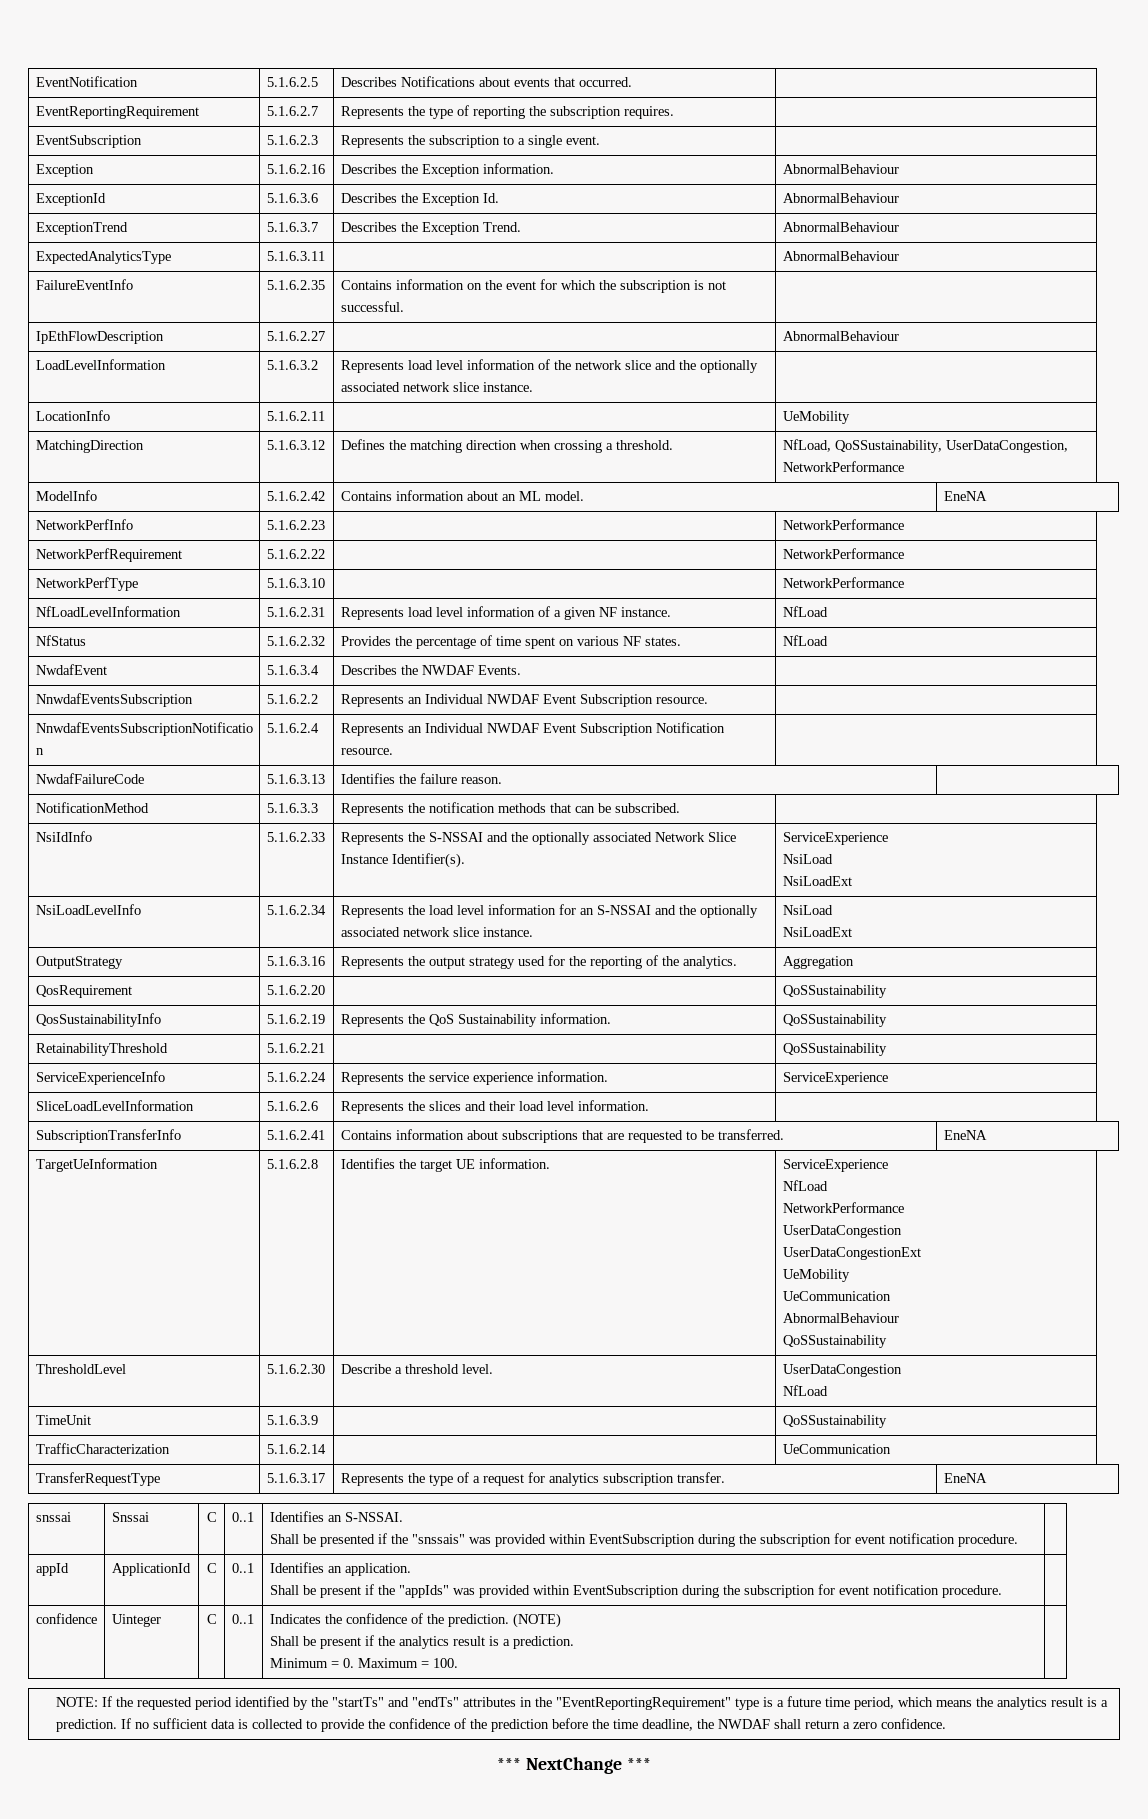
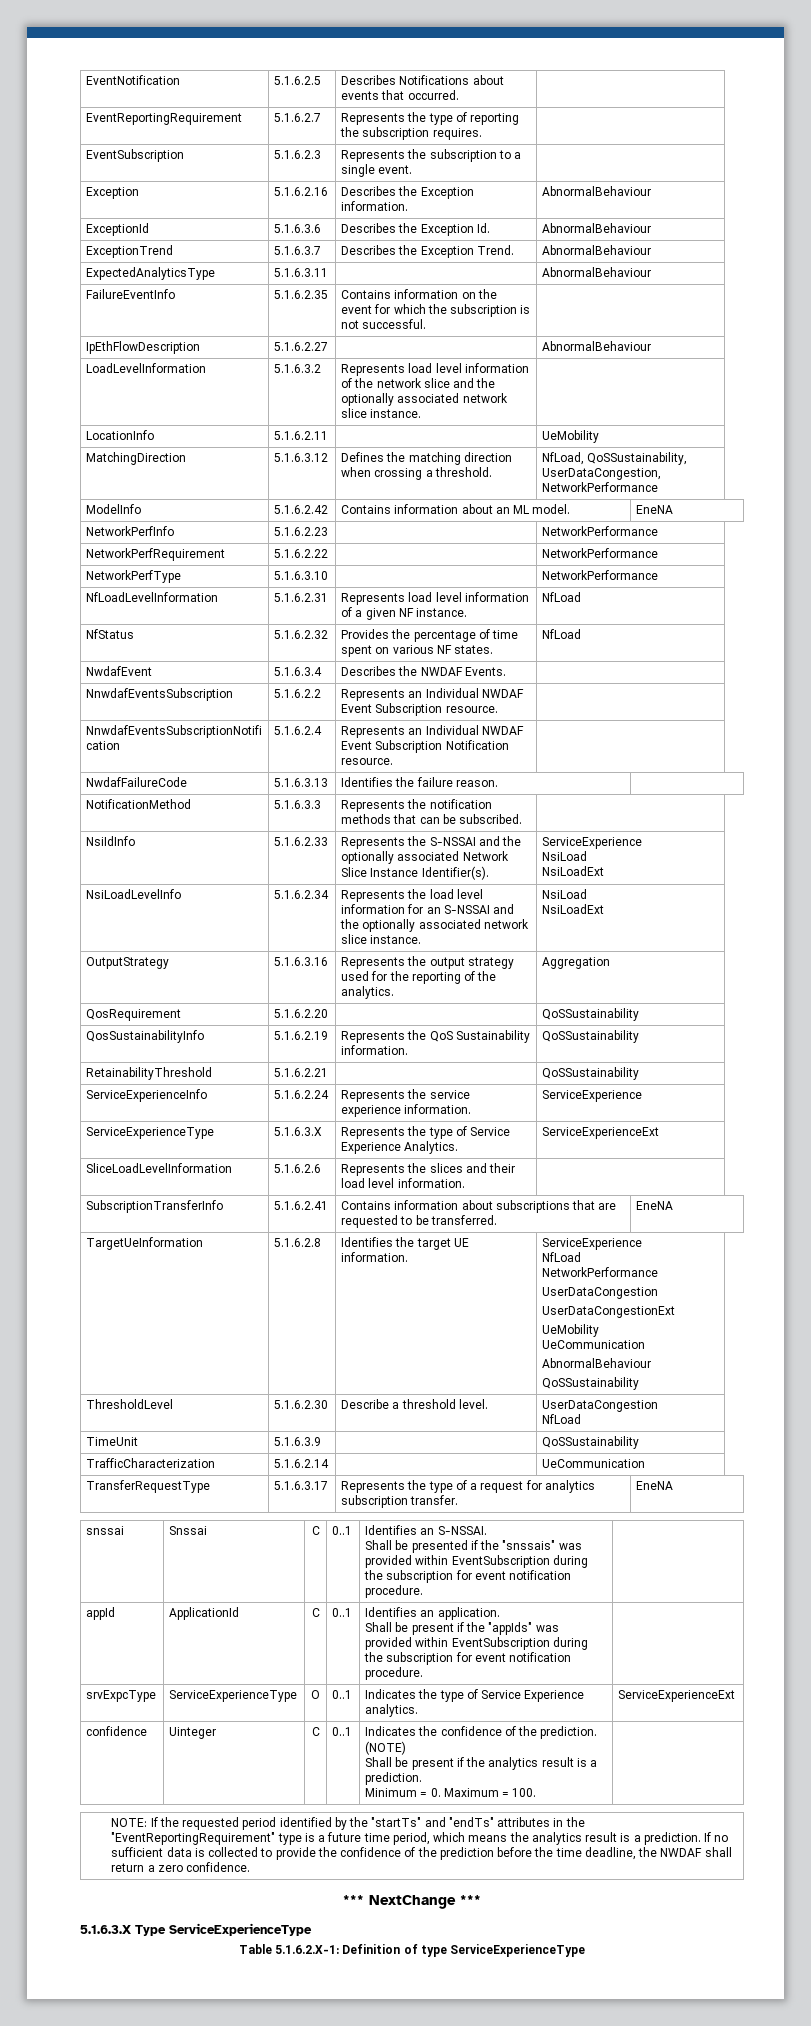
(888, 1078) none -> [86,1127,215,1139] [274,1127,323,1136] [341,1126,511,1139] [341,1141,459,1154] [542,1127,660,1139] // ServiceExperienceType | 5.1.6.3.X | Represents the type of Service Experience Analytics. | ServiceExperienceExt
(1002, 1591) none -> [86,1690,157,1702] [169,1690,298,1702] [311,1690,320,1699] [332,1690,353,1699] [365,1689,585,1702] [365,1704,419,1717] [618,1690,736,1702] // srvExpcType | ServiceExperienceType | O | 0..1 | Indicates the type of Service Experience analytics. | ServiceExperienceExt
(651, 1764) none -> [80,1923,312,1936] [238,1944,586,1957] // 5.1.6.3.X Type ServiceExperienceType // Table 5.1.6.2.X-1: Definition of type ServiceExperienceType

